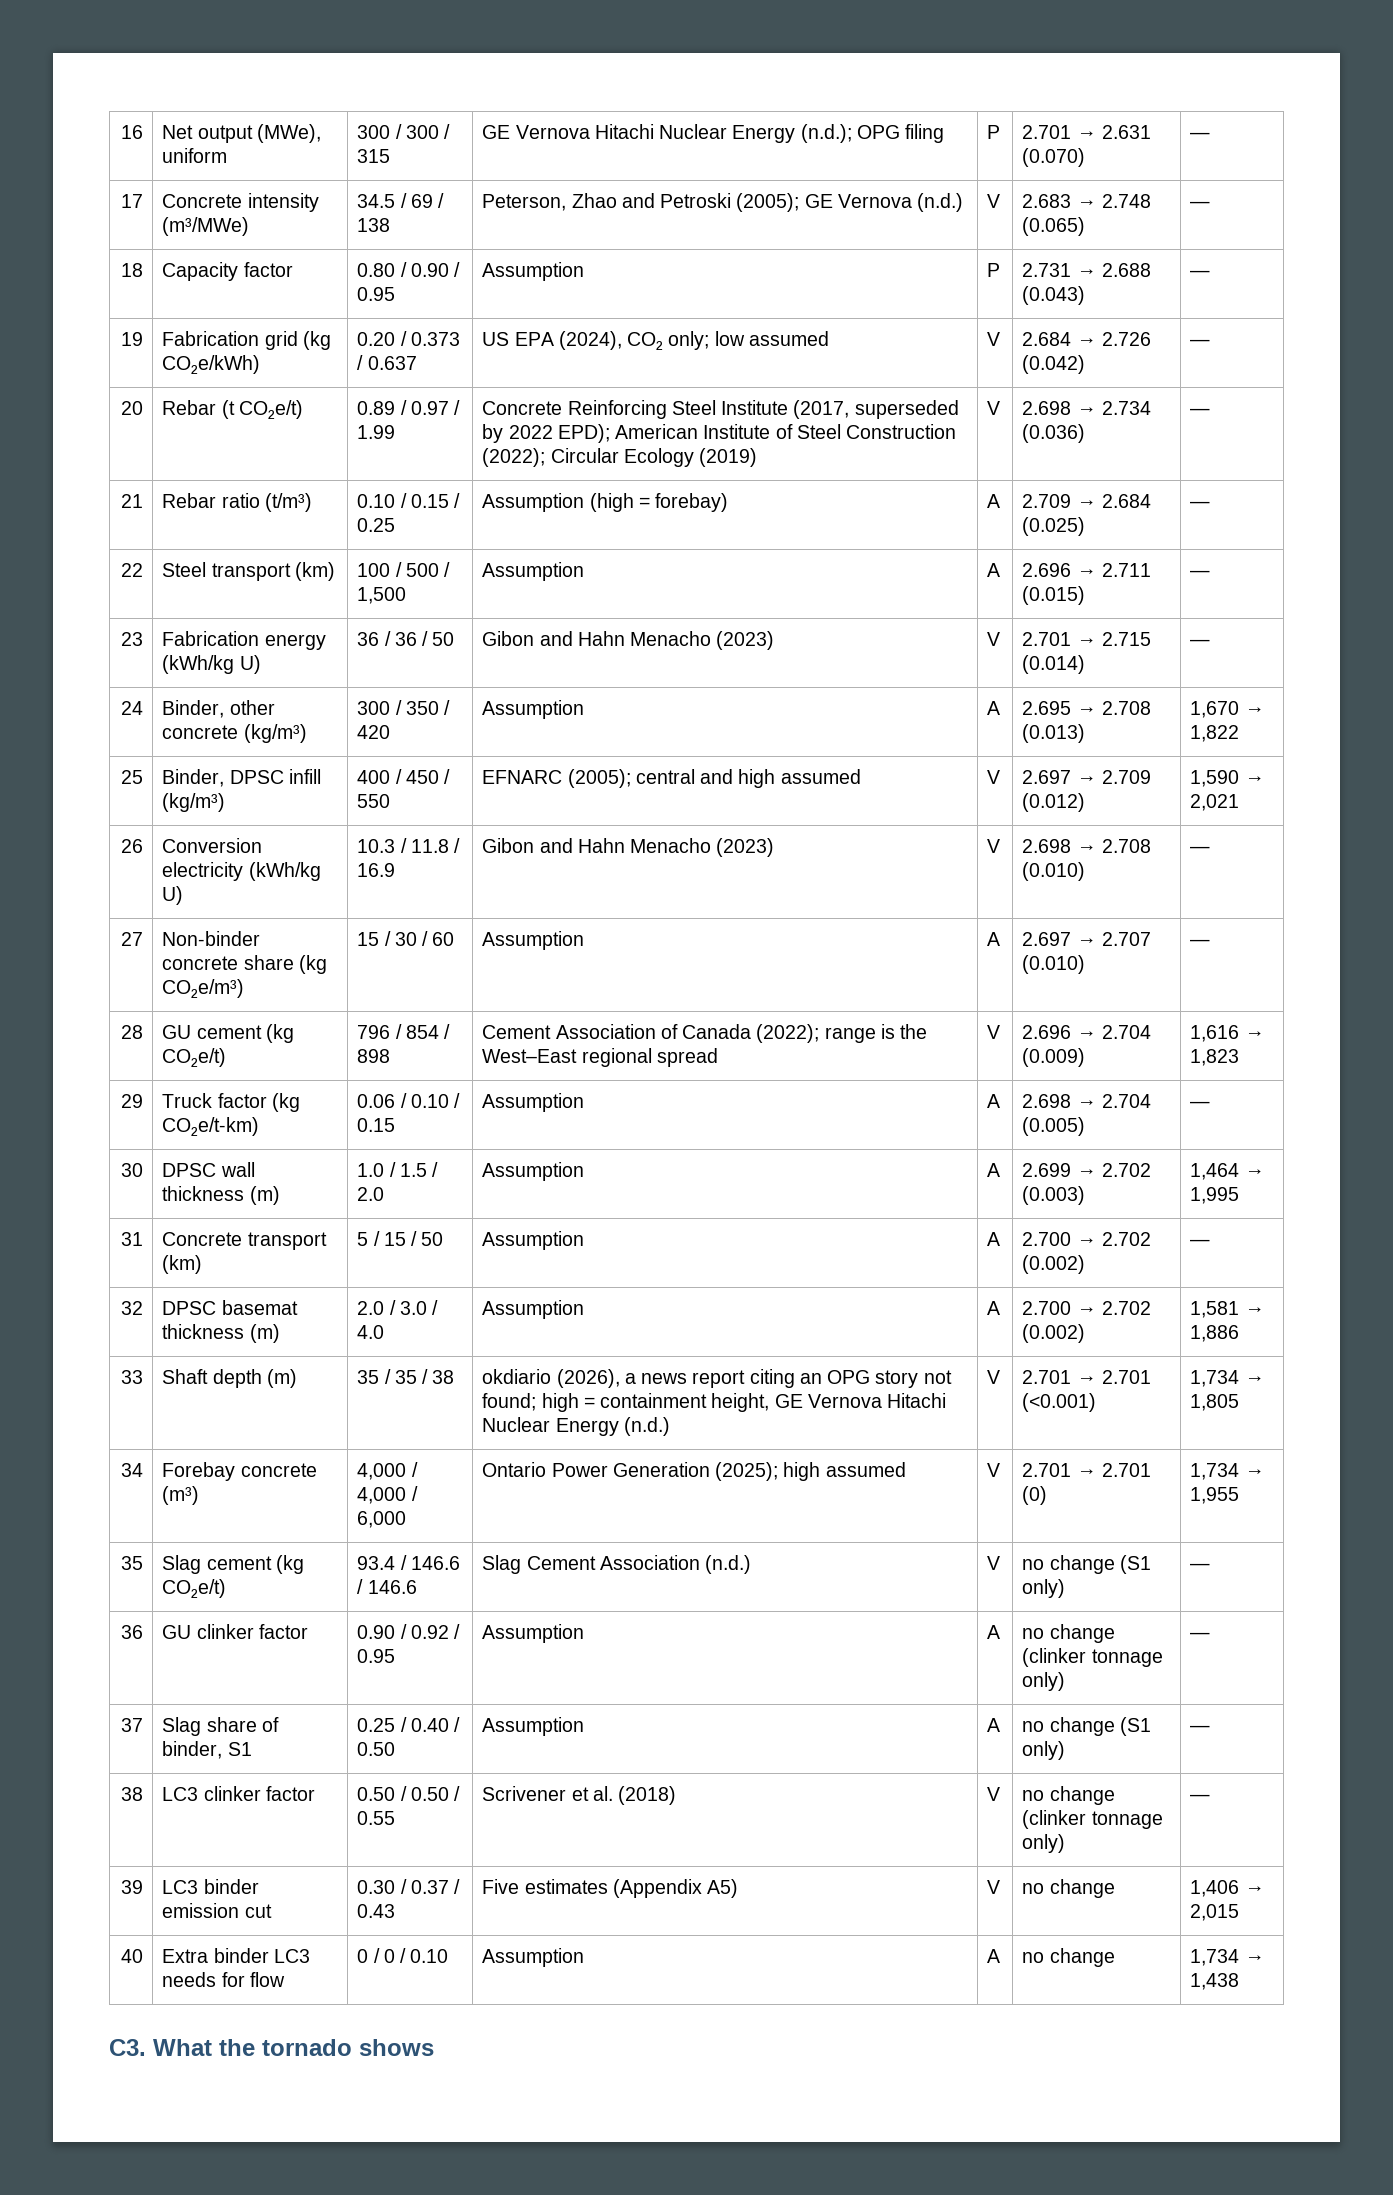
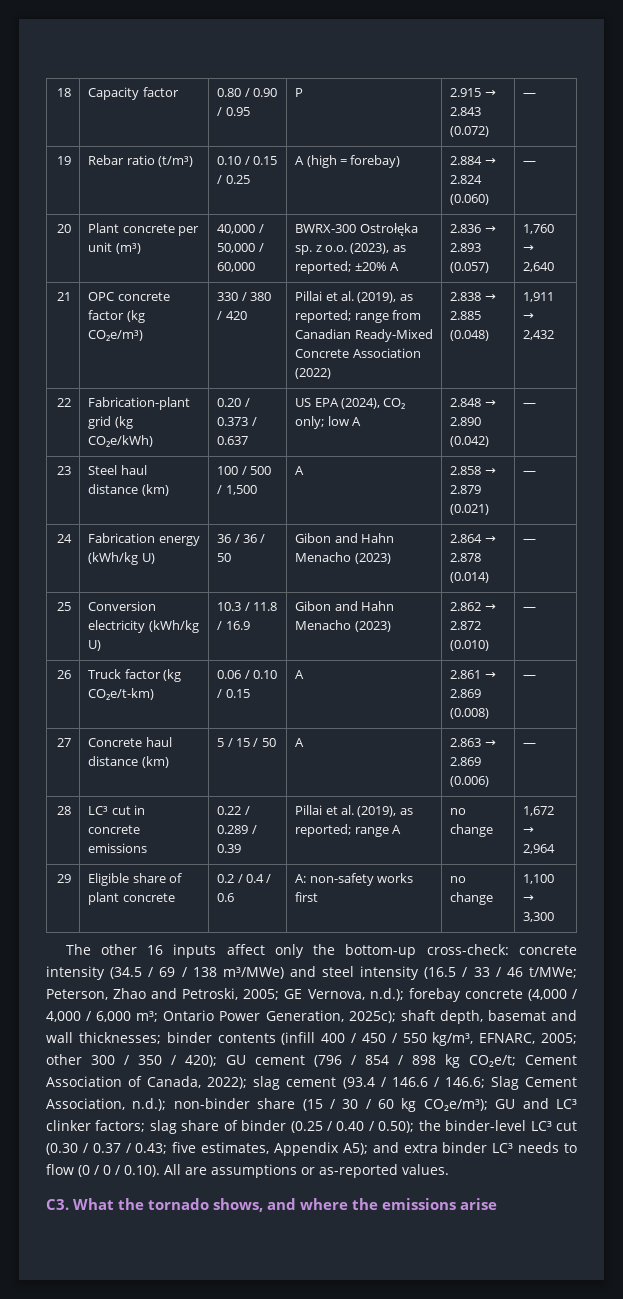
[120,125,143,139] [162,124,321,143] [162,148,228,163] [357,124,451,139] [357,149,391,163] [482,124,945,143] [987,125,1001,139] [1022,125,1151,139] [1022,148,1086,167] [1190,132,1211,139] [120,194,143,208] [162,193,319,212] [162,217,250,236] [357,193,445,208] [357,218,391,232] [482,193,964,212] [987,194,1001,208] [1022,194,1151,208] [1022,217,1086,236] [1190,201,1211,208] 16 | Net output (MWe), uniform | 300 / 300 / 315 | GE Vernova Hitachi Nuclear Energy (n.d.); OPG filing | P | 2.701 → 2.631 (0.070) | — // 17 | Concrete intensity (m³/MWe) | 34.5 / 69 / 138 | Peterson, Zhao and Petroski (2005); GE Vernova (n.d.) | V | 2.683 → 2.748 (0.065) | — // -> (56, 92) none
[482,262,585,281] [987,263,1001,277] [1022,263,1151,277] [1022,286,1086,305] [1190,270,1211,277] [120,332,143,346] [162,331,260,346] | Assumption | P | 2.731 → 2.688 (0.043) | — // 19 | Fabrication -> [295,88,304,97] [450,88,496,97] [450,107,482,116] [450,126,490,137] [523,93,537,97] [56,156,71,165] [88,155,193,167] [217,156,277,165] [217,175,250,184] [295,155,401,168] [450,156,496,165] [450,175,483,184] [450,194,490,205] [523,161,537,165] [56,224,71,233] [88,223,199,236] [88,242,141,254] [217,224,264,234] [217,243,264,253] [217,262,256,272] [295,223,418,236] [295,243,406,255] [295,261,399,274] [450,224,496,233] [450,243,482,252] [450,262,490,273] [523,224,555,234] [523,245,535,252] [523,262,555,272] [56,292,71,301] [88,292,170,301] [88,310,145,323] [88,330,144,341] [217,292,271,301] [217,311,247,320] [295,291,413,303] [295,310,421,323] [295,329,433,342] [295,348,421,358] [295,368,332,379] [450,292,496,301] [450,311,482,320] [450,330,490,341] [523,292,555,302] [523,313,535,320] [523,330,555,340] [56,398,71,407] [88,397,191,410] | P | 2.915 → 2.843 (0.072) | — // 19 | Rebar ratio (t/m³) | 0.10 / 0.15 / 0.25 | A (high = forebay) | 2.884 → 2.824 (0.060) | — // 20 | Plant concrete per unit (m³) | 40,000 / 50,000 / 60,000 | BWRX-300 Ostrołęka sp. z o.o. (2023), as reported; ±20% A | 2.836 → 2.893 (0.057) | 1,760 → 2,640 // 21 | OPC concrete factor (kg CO₂e/m³) | 330 / 380 / 420 | Pillai et al. (2019), as reported; range from Canadian Ready-Mixed Concrete Association (2022) | 2.838 → 2.885 (0.048) | 1,911 → 2,432 // 22 | Fabrication-plant
[748,331,829,346] [987,332,1001,346] [1022,332,1151,346] [1022,355,1086,374] [1190,339,1211,346] [120,401,143,415] [162,400,303,419] [357,400,461,415] [357,425,396,439] [482,400,959,419] [482,424,957,443] [482,448,758,467] [987,401,1001,415] [1022,401,1151,415] [1022,424,1086,443] [1190,408,1211,415] [120,494,143,508] [162,493,312,512] [357,493,461,508] [357,518,396,532] [482,493,729,512] [987,494,1001,508] [1022,494,1151,508] [1022,517,1086,536] [1190,501,1211,508] [120,563,143,577] [162,562,291,581] assumed | V | 2.684 → 2.726 (0.042) | — // 20 | Rebar (t CO₂e/t) | 0.89 / 0.97 / 1.99 | Concrete Reinforcing Steel Institute (2017, superseded by 2022 EPD); American Institute of Steel Construction (2022); Circular Ecology (2019) | V | 2.698 → 2.734 (0.036) | — // 21 | Rebar ratio (t/m³) | 0.10 / 0.15 / 0.25 | Assumption (high = forebay) | A | 2.709 → 2.684 (0.025) | — // 22 | Steel transport -> [351,417,361,426] [450,398,496,407] [450,417,482,426] [450,436,490,447] [523,403,537,407] [56,466,71,475] [88,465,147,475] [88,484,139,494] A | 2.848 → 2.890 (0.042) | — // 23 | Steel haul distance
[482,562,585,581] [987,563,1001,577] [1022,563,1151,577] [1022,586,1086,605] [1190,570,1211,577] [120,632,143,646] | Assumption | A | 2.696 → 2.711 (0.015) | — // 23 -> [295,466,305,475] [450,466,496,475] [450,485,482,494] [450,504,490,515] [523,471,537,475] [56,534,72,543] | A | 2.858 → 2.879 (0.021) | — // 24
[987,632,1001,646] [1022,632,1151,646] [1022,655,1086,674] [1190,639,1211,646] [120,701,143,715] [162,700,275,718] [162,724,307,743] [357,700,451,715] [357,725,391,739] [482,700,585,719] [987,701,1001,715] [1022,701,1151,715] [1022,724,1086,743] [1190,701,1265,718] [1190,725,1240,742] [120,770,143,784] [162,769,321,787] [162,793,226,812] [357,769,451,784] [357,794,391,808] [482,769,861,788] [987,770,1001,784] [1022,770,1151,784] [1022,793,1086,812] [1190,770,1265,787] [1190,794,1240,811] [120,839,143,853] V | 2.701 → 2.715 (0.014) | — // 24 | Binder, other concrete (kg/m³) | 300 / 350 / 420 | Assumption | A | 2.695 → 2.708 (0.013) | 1,670 → 1,822 // 25 | Binder, DPSC infill (kg/m³) | 400 / 450 / 550 | EFNARC (2005); central and high assumed | V | 2.697 → 2.709 (0.012) | 1,590 → 2,021 // 26 -> [450,534,496,543] [450,553,482,562] [450,572,490,583] [523,539,537,543] [56,602,71,611] 2.864 → 2.878 (0.014) | — // 25
[987,839,1001,853] [1022,839,1151,853] [1022,862,1086,881] [1190,846,1211,853] [120,932,143,946] [162,931,261,946] [162,955,327,974] [162,979,245,998] [357,931,455,946] [482,931,585,950] [987,932,1001,946] [1022,932,1151,946] [1022,955,1086,974] [1190,939,1211,946] [120,1025,143,1039] [162,1024,294,1043] [162,1048,227,1067] [357,1024,451,1039] [357,1049,391,1063] [482,1024,928,1043] [482,1048,718,1067] [987,1025,1001,1039] [1022,1025,1151,1039] [1022,1048,1086,1067] [1190,1025,1265,1042] [1190,1049,1240,1066] [120,1094,143,1108] V | 2.698 → 2.708 (0.010) | — // 27 | Non-binder concrete share (kg CO₂e/m³) | 15 / 30 / 60 | Assumption | A | 2.697 → 2.707 (0.010) | — // 28 | GU cement (kg CO₂e/t) | 796 / 854 / 898 | Cement Association of Canada (2022); range is the West–East regional spread | V | 2.696 → 2.704 (0.009) | 1,616 → 1,823 // 29 -> [450,602,496,611] [450,621,482,630] [450,640,490,651] [523,607,537,611] [56,670,71,679] 2.862 → 2.872 (0.010) | — // 26
[482,1093,585,1112] [987,1094,1001,1108] [1022,1094,1151,1108] [1022,1117,1086,1136] [1190,1101,1211,1108] [120,1163,143,1177] [162,1162,255,1177] [162,1186,280,1205] [357,1162,439,1177] [357,1187,385,1201] [482,1162,585,1181] [987,1163,1001,1177] [1022,1163,1151,1177] [1022,1186,1086,1205] [1190,1163,1265,1180] [1190,1187,1240,1204] [120,1232,143,1246] [162,1232,327,1250] | Assumption | A | 2.698 → 2.704 (0.005) | — // 30 | DPSC wall thickness (m) | 1.0 / 1.5 / 2.0 | Assumption | A | 2.699 → 2.702 (0.003) | 1,464 → 1,995 // 31 | Concrete transport -> [295,670,305,679] [450,670,496,679] [450,689,482,698] [450,708,490,719] [523,675,537,679] [56,738,71,747] [88,737,172,747] [88,756,139,766] | A | 2.861 → 2.869 (0.008) | — // 27 | Concrete haul distance
[482,1231,585,1250] [987,1232,1001,1246] [1022,1232,1151,1246] [1022,1255,1086,1274] [1190,1239,1211,1246] [120,1301,143,1315] [162,1300,298,1315] [162,1324,280,1343] [357,1300,439,1315] [357,1325,385,1339] [482,1300,585,1319] [987,1301,1001,1315] [1022,1301,1151,1315] [1022,1324,1086,1343] [1190,1301,1265,1318] [1190,1325,1240,1342] [120,1370,143,1384] [162,1369,297,1388] [357,1369,455,1384] [482,1369,952,1388] [482,1393,947,1412] [482,1417,670,1436] [987,1370,1001,1384] [1022,1370,1151,1384] [1022,1393,1097,1412] [1190,1370,1265,1387] [1190,1394,1240,1411] [120,1463,143,1477] [162,1462,317,1481] [162,1486,200,1505] [357,1462,418,1480] [357,1486,418,1504] [357,1511,407,1528] [482,1462,906,1481] [987,1463,1001,1477] [1022,1463,1151,1477] [1022,1486,1048,1505] [1190,1463,1265,1480] [1190,1487,1240,1504] [120,1556,143,1570] [162,1555,304,1574] [162,1579,227,1598] [357,1555,460,1570] [357,1579,417,1594] [482,1555,752,1574] [987,1556,1001,1570] [1022,1555,1151,1574] [1022,1579,1066,1598] [1190,1563,1211,1570] [120,1625,143,1639] [162,1624,308,1639] [357,1624,461,1639] [357,1649,396,1663] [482,1624,585,1643] [987,1625,1001,1639] [1022,1624,1115,1643] [1022,1648,1163,1667] [1022,1672,1066,1691] [1190,1632,1211,1639] [120,1718,143,1732] [162,1717,279,1736] [162,1741,252,1759] [357,1717,461,1732] [357,1742,396,1756] [482,1717,585,1736] [987,1718,1001,1732] [1022,1717,1151,1736] [1022,1741,1066,1760] [1190,1725,1211,1732] [120,1787,143,1801] [162,1786,315,1801] [357,1786,461,1801] [357,1811,396,1825] [482,1786,677,1805] [987,1787,1001,1801] [1022,1786,1115,1805] [1022,1810,1163,1829] [1022,1834,1066,1853] [1190,1794,1211,1801] [120,1880,143,1894] [162,1879,259,1894] [162,1903,272,1918] [357,1879,461,1894] [357,1904,396,1918] [482,1879,739,1898] [987,1880,1001,1894] [1022,1879,1115,1898] [1190,1880,1265,1897] [1190,1904,1240,1921] [120,1949,143,1963] [162,1948,310,1963] [162,1972,285,1987] [357,1948,449,1963] [482,1948,585,1967] [987,1949,1001,1963] [1022,1948,1115,1967] [1190,1949,1265,1966] [1190,1973,1240,1990] [109,2039,434,2056] | Assumption | A | 2.700 → 2.702 (0.002) | — // 32 | DPSC basemat thickness (m) | 2.0 / 3.0 / 4.0 | Assumption | A | 2.700 → 2.702 (0.002) | 1,581 → 1,886 // 33 | Shaft depth (m) | 35 / 35 / 38 | okdiario (2026), a news report citing an OPG story not found; high = containment height, GE Vernova Hitachi Nuclear Energy (n.d.) | V | 2.701 → 2.701 (<0.001) | 1,734 → 1,805 // 34 | Forebay concrete (m³) | 4,000 / 4,000 / 6,000 | Ontario Power Generation (2025); high assumed | V | 2.701 → 2.701 (0) | 1,734 → 1,955 // 35 | Slag cement (kg CO₂e/t) | 93.4 / 146.6 / 146.6 | Slag Cement Association (n.d.) | V | no change (S1 only) | — // 36 | GU clinker factor | 0.90 / 0.92 / 0.95 | Assumption | A | no change (clinker tonnage only) | — // 37 | Slag share of binder, S1 | 0.25 / 0.40 / 0.50 | Assumption | A | no change (S1 only) | — // 38 | LC3 clinker factor | 0.50 / 0.50 / 0.55 | Scrivener et al. (2018) | V | no change (clinker tonnage only) | — // 39 | LC3 binder emission cut | 0.30 / 0.37 / 0.43 | Five estimates (Appendix A5) | V | no change | 1,406 → 2,015 // 40 | Extra binder LC3 needs for flow | 0 / 0 / 0.10 | Assumption | A | no change | 1,734 → 1,438 // C3. What the tornado shows -> [295,738,305,747] [450,738,496,747] [450,757,482,766] [450,776,490,787] [523,743,537,747] [56,806,71,815] [88,805,145,815] [88,825,141,834] [88,843,148,853] [217,806,250,815] [217,825,257,834] [217,844,242,853] [295,805,413,817] [295,824,401,837] [450,808,467,815] [450,824,494,837] [523,806,555,816] [523,827,535,834] [523,844,556,854] [56,874,71,883] [88,873,182,886] [88,892,175,905] [217,874,272,883] [217,893,235,902] [295,873,413,886] [295,892,319,902] [450,876,467,883] [450,892,494,905] [523,874,555,884] [523,895,535,902] [523,912,555,922] [65,944,577,958] [46,966,577,980] [46,988,577,1002] [46,1010,577,1024] [46,1032,577,1046] [46,1054,577,1068] [46,1076,577,1090] [46,1098,577,1112] [46,1120,578,1134] [46,1142,577,1156] [46,1164,449,1178] [46,1198,497,1212] | A | 2.863 → 2.869 (0.006) | — // 28 | LC³ cut in concrete emissions | 0.22 / 0.289 / 0.39 | Pillai et al. (2019), as reported; range A | no change | 1,672 → 2,964 // 29 | Eligible share of plant concrete | 0.2 / 0.4 / 0.6 | A: non-safety works first | no change | 1,100 → 3,300 // The other 16 inputs affect only the bottom-up cross-check: concrete intensity (34.5 / 69 / 138 m³/MWe) and steel intensity (16.5 / 33 / 46 t/MWe; Peterson, Zhao and Petroski, 2005; GE Vernova, n.d.); forebay concrete (4,000 / 4,000 / 6,000 m³; Ontario Power Generation, 2025c); shaft depth, basemat and wall thicknesses; binder contents (infill 400 / 450 / 550 kg/m³, EFNARC, 2005; other 300 / 350 / 420); GU cement (796 / 854 / 898 kg CO₂e/t; Cement Association of Canada, 2022); slag cement (93.4 / 146.6 / 146.6; Slag Cement Association, n.d.); non-binder share (15 / 30 / 60 kg CO₂e/m³); GU and LC³ clinker factors; slag share of binder (0.25 / 0.40 / 0.50); the binder-level LC³ cut (0.30 / 0.37 / 0.43; five estimates, Appendix A5); and extra binder LC³ needs to flow (0 / 0 / 0.10). All are assumptions or as-reported values. // C3. What the tornado shows, and where the emissions arise

